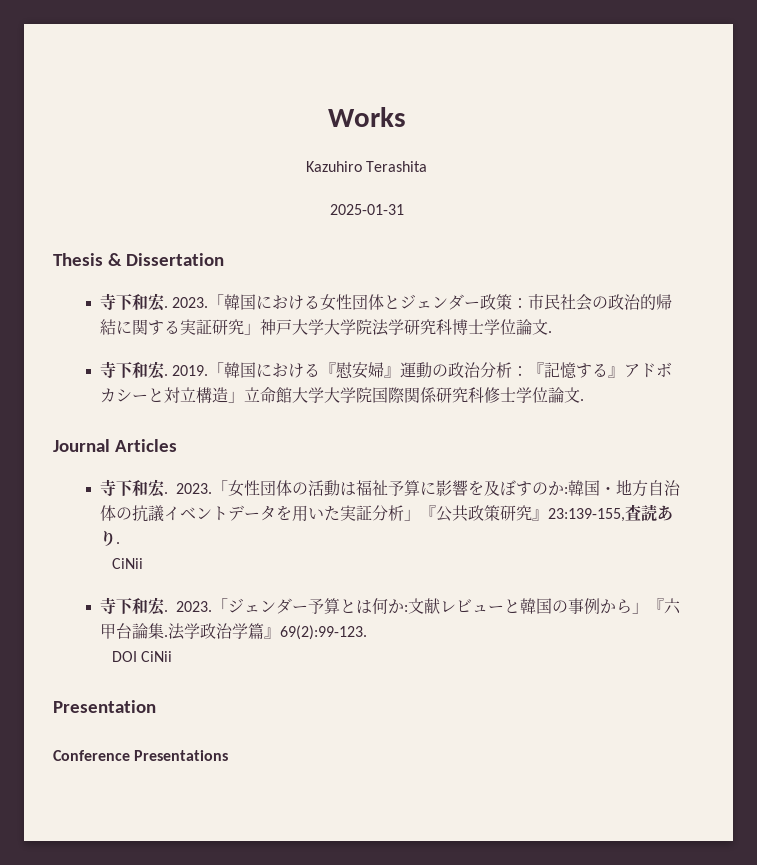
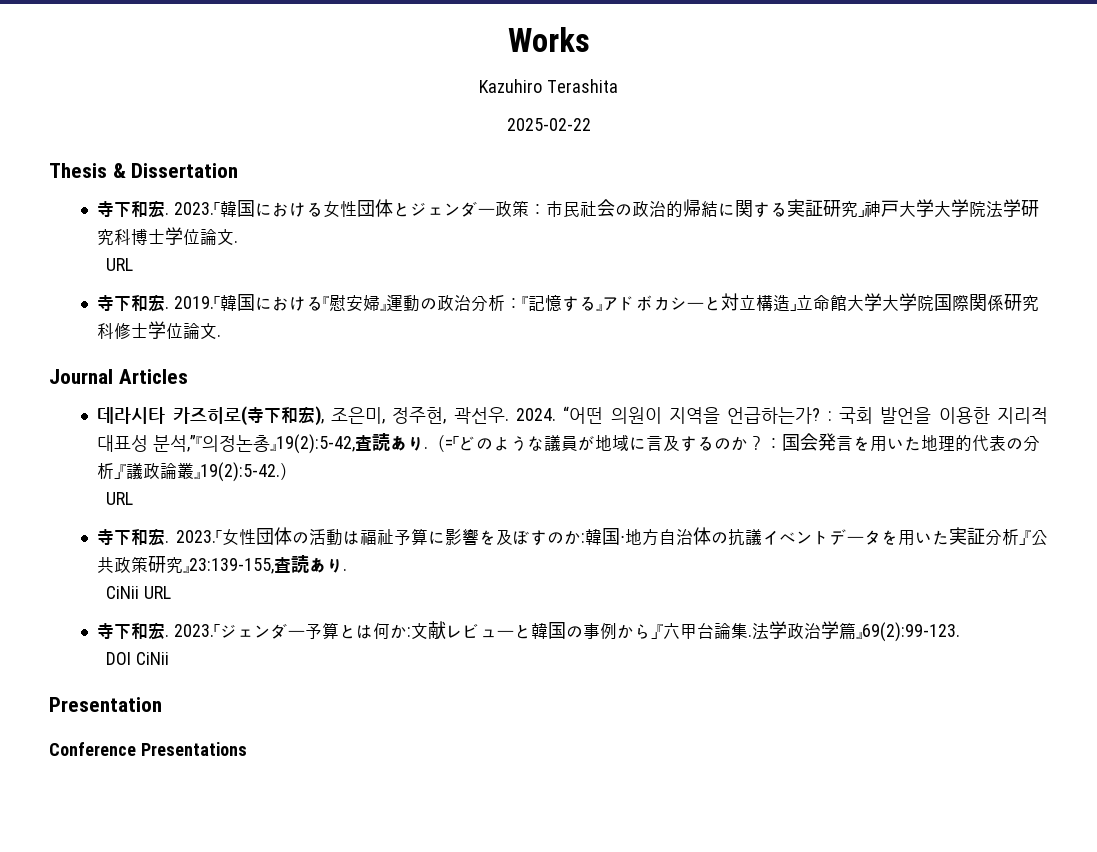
[329,204,404,215] 2025-01-31 -> [506,118,591,131] 2025-02-22
(553, 332) none -> [105,258,133,271] // URL
(177, 445) none -> [97,406,1048,426] [97,433,1041,454] [97,462,298,482] [105,492,133,505] // 데라시타 카즈히로(寺下和宏), 조은미, 정주현, 곽선우. 2024. “어떤 의원이 지역을 언급하는가? : 국회 발언을 이용한 지리적 대표성 분석,”『의정논총』19(2):5-42,査読あり.（=「どのような議員が地域に言及するのか？：国会発言を用いた地理的代表の分析」『議政論叢』19(2):5-42.） // URL
(143, 563) none -> [143,586,171,599] URL

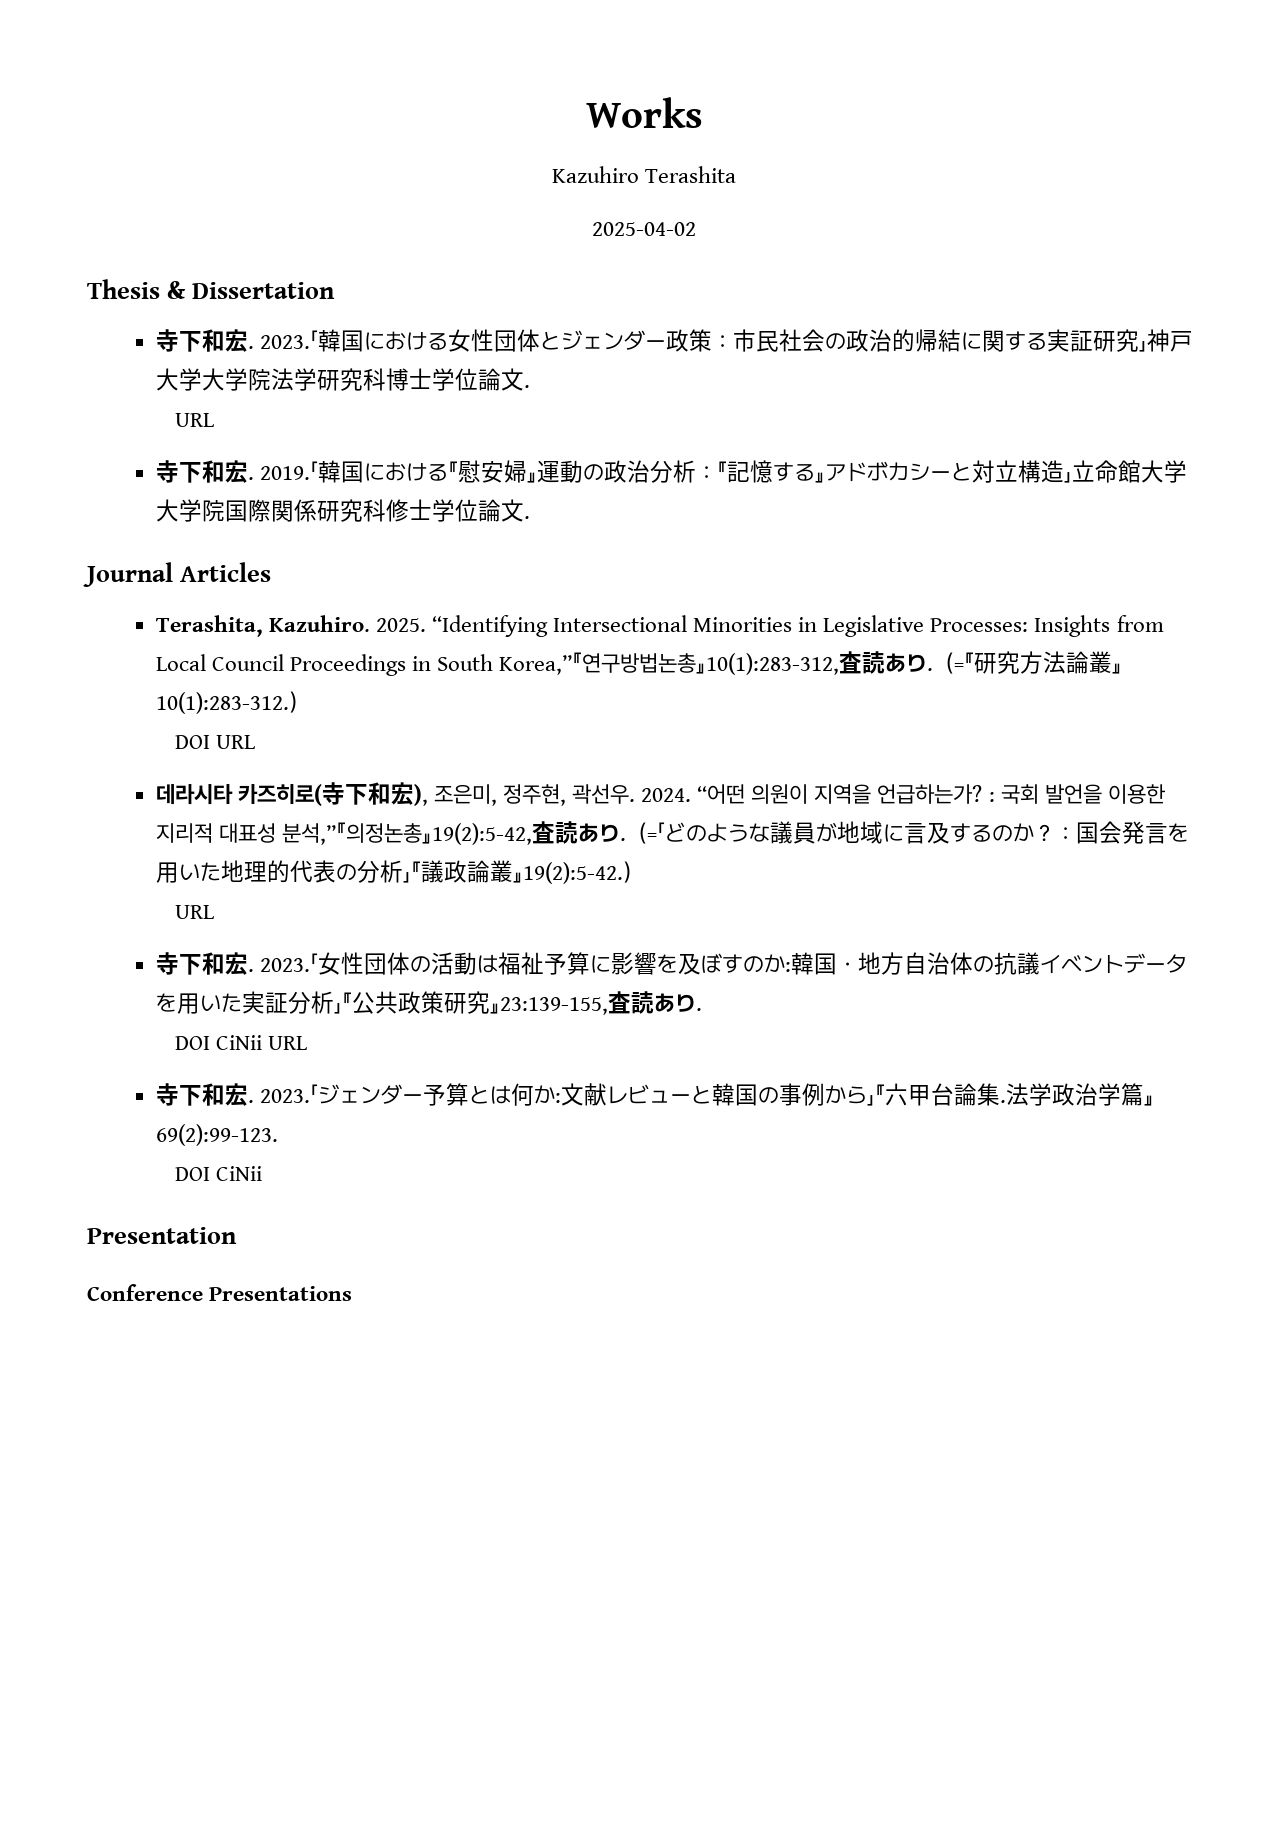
[506,118,591,131] 2025-02-22 -> [592,222,696,236] 2025-04-02
(188, 376) none -> [155,615,1164,637] [155,651,1123,676] [155,691,310,714] [175,735,256,749] // Terashita, Kazuhiro. 2025. “Identifying Intersectional Minorities in Legislative Processes: Insights from Local Council Proceedings in South Korea,”『연구방법논총』10(1):283-312,査読あり.（=『研究方法論叢』10(1):283-312.） // DOI URL
(348, 569) none -> [175,1036,211,1050] DOI

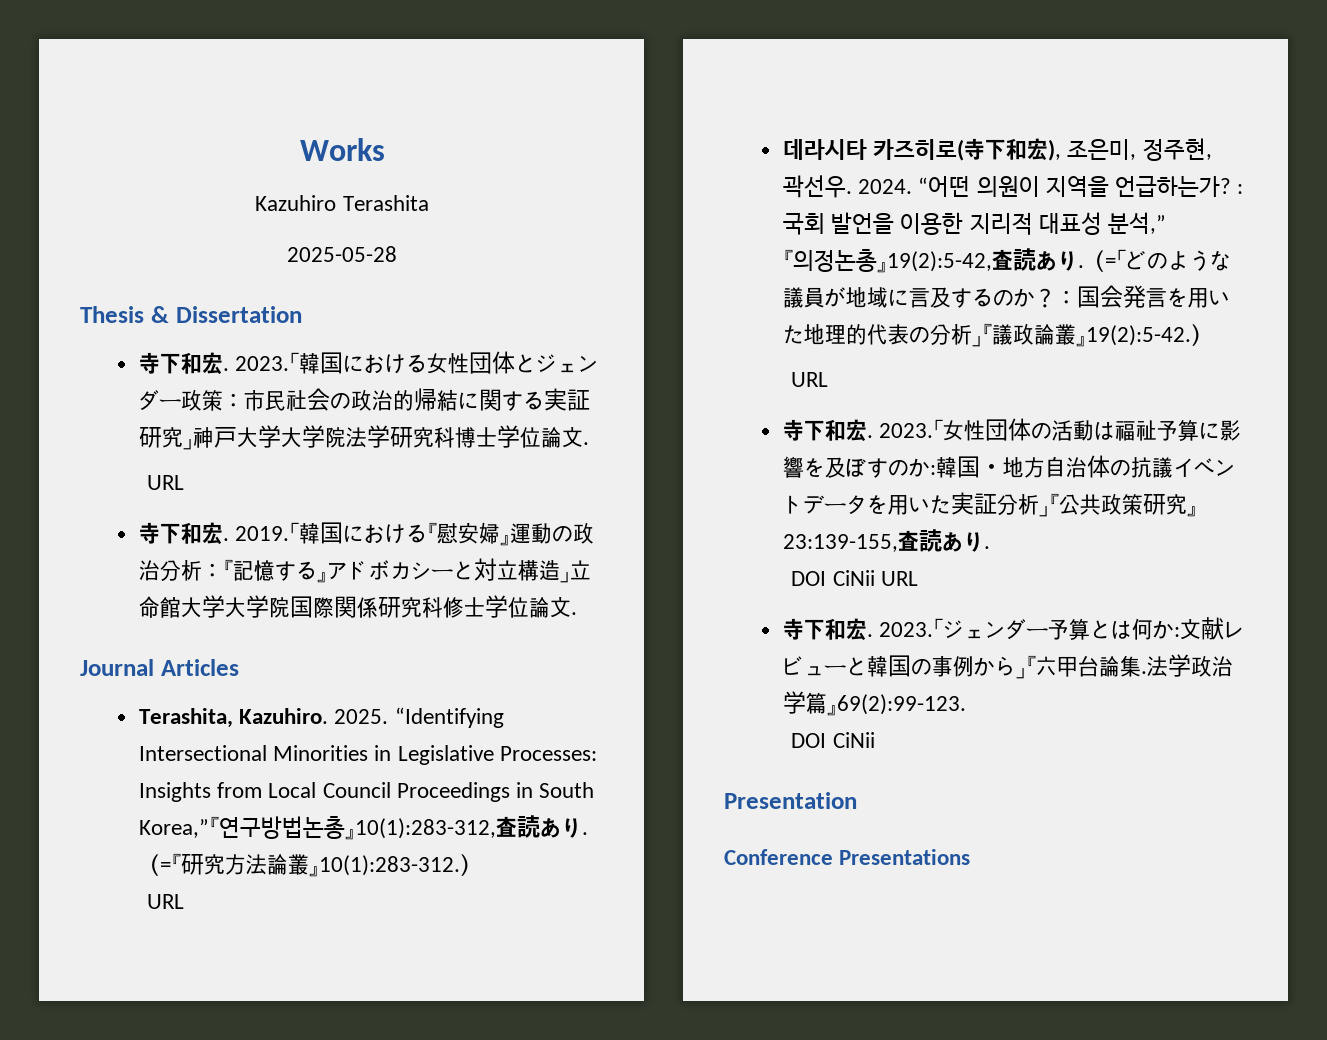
[592,222,696,236] 2025-04-02 -> [287,246,397,262] 2025-05-28
[175,735,211,749] DOI -> (481, 865) none

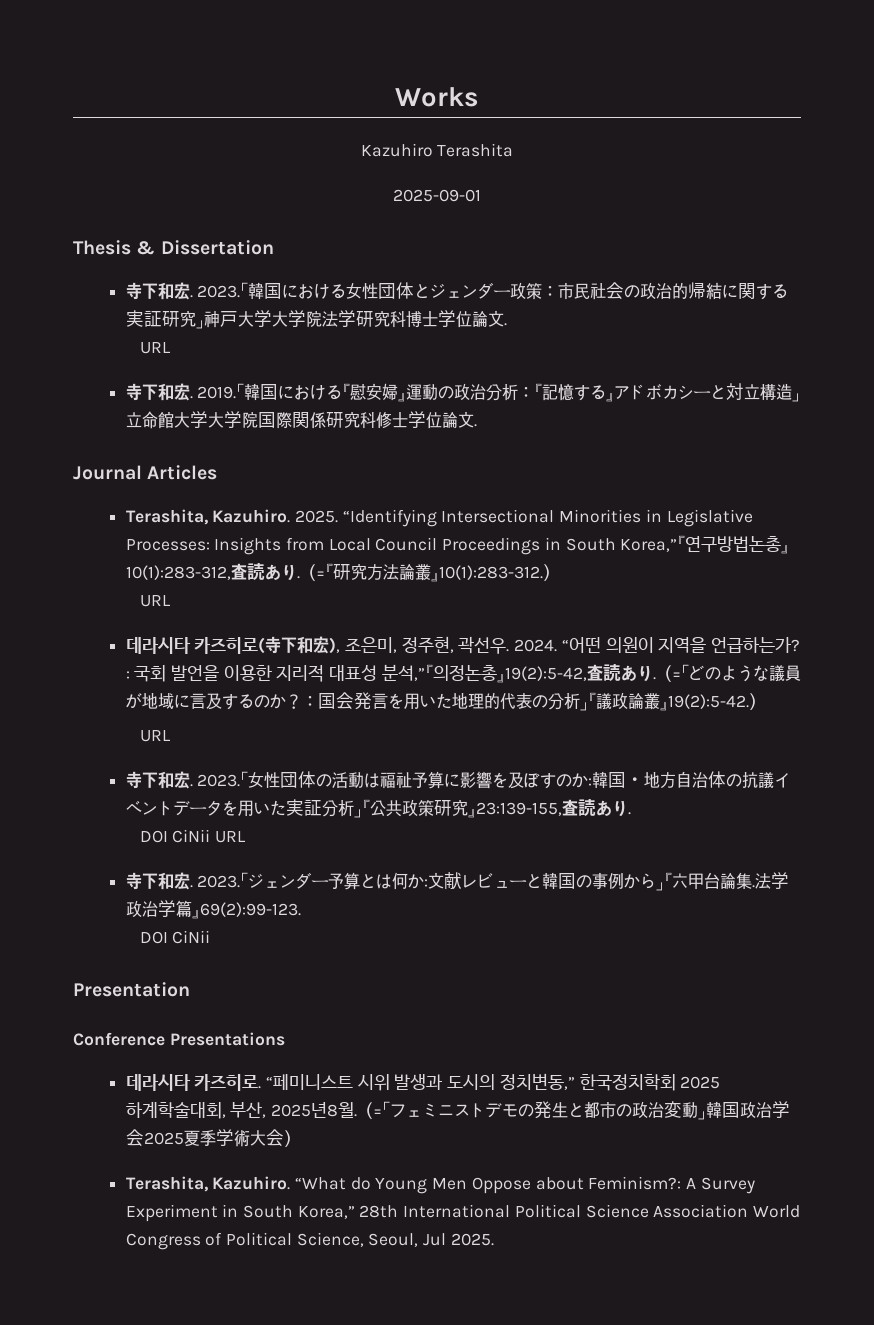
[287,246,397,262] 2025-05-28 -> [393,189,481,202] 2025-09-01
(971, 857) none -> [125,1073,721,1091] [125,1101,790,1120] [125,1129,300,1147] [125,1176,755,1194] [125,1204,801,1222] [125,1232,494,1250] // 데라시타 카즈히로. “페미니스트 시위 발생과 도시의 정치변동,” 한국정치학회 2025 하계학술대회, 부산, 2025년8월.（=「フェミニストデモの発生と都市の政治変動」韓国政治学会2025夏季学術大会） // Terashita, Kazuhiro. “What do Young Men Oppose about Feminism?: A Survey Experiment in South Korea,” 28th International Political Science Association World Congress of Political Science, Seoul, Jul 2025.

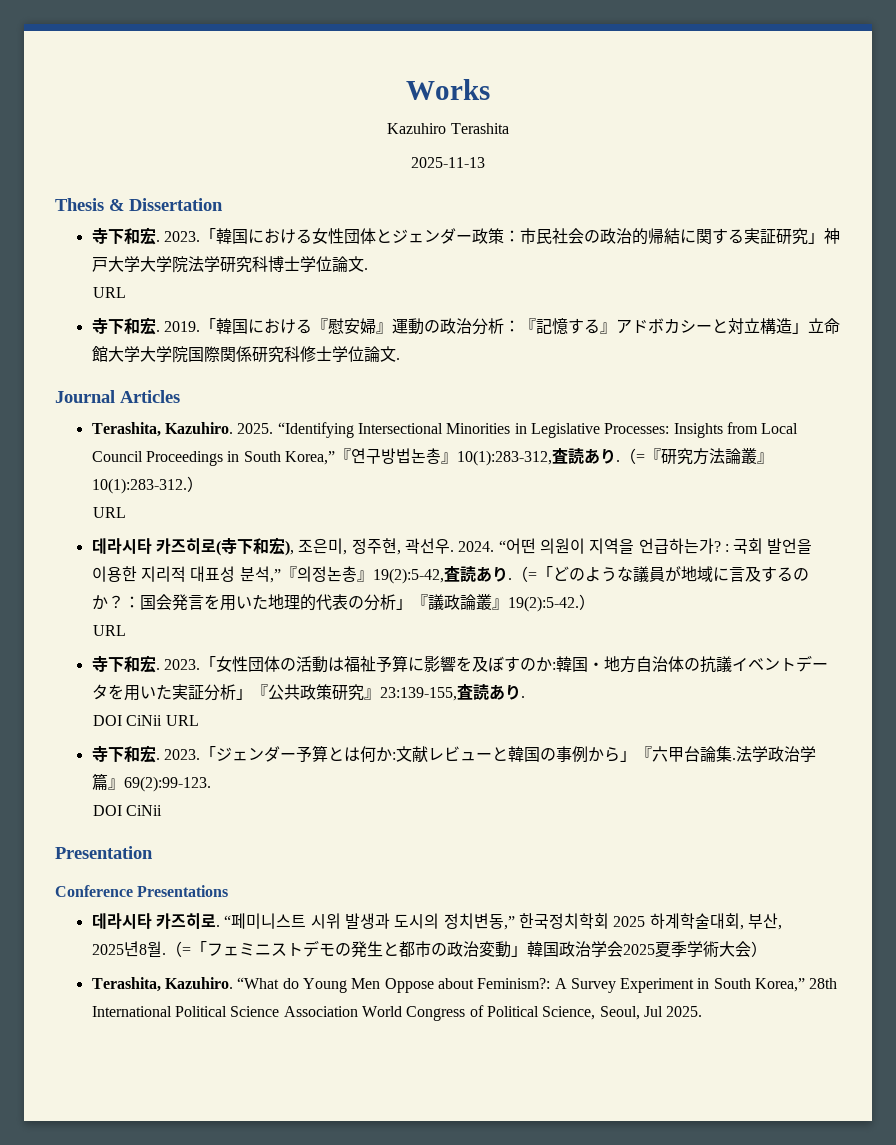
[393,189,481,202] 2025-09-01 -> [411,157,485,168] 2025-11-13

